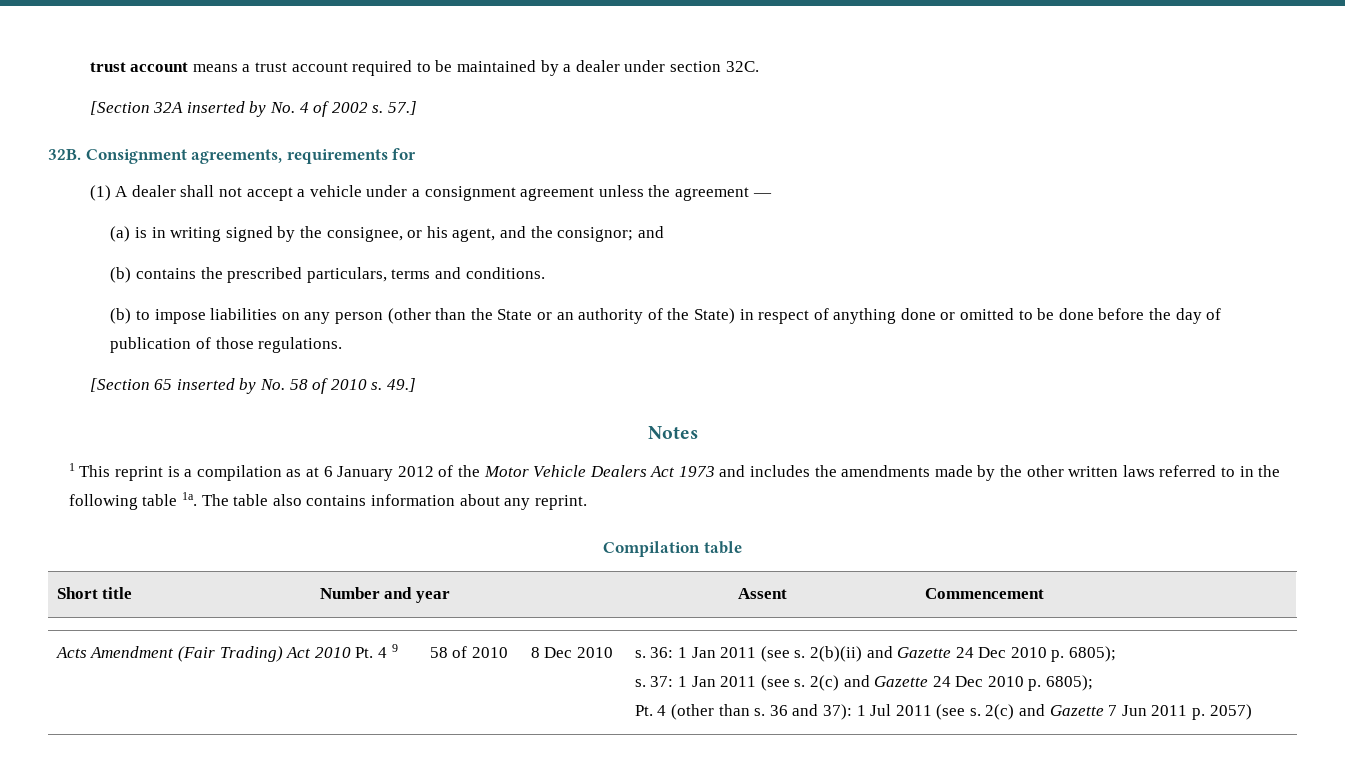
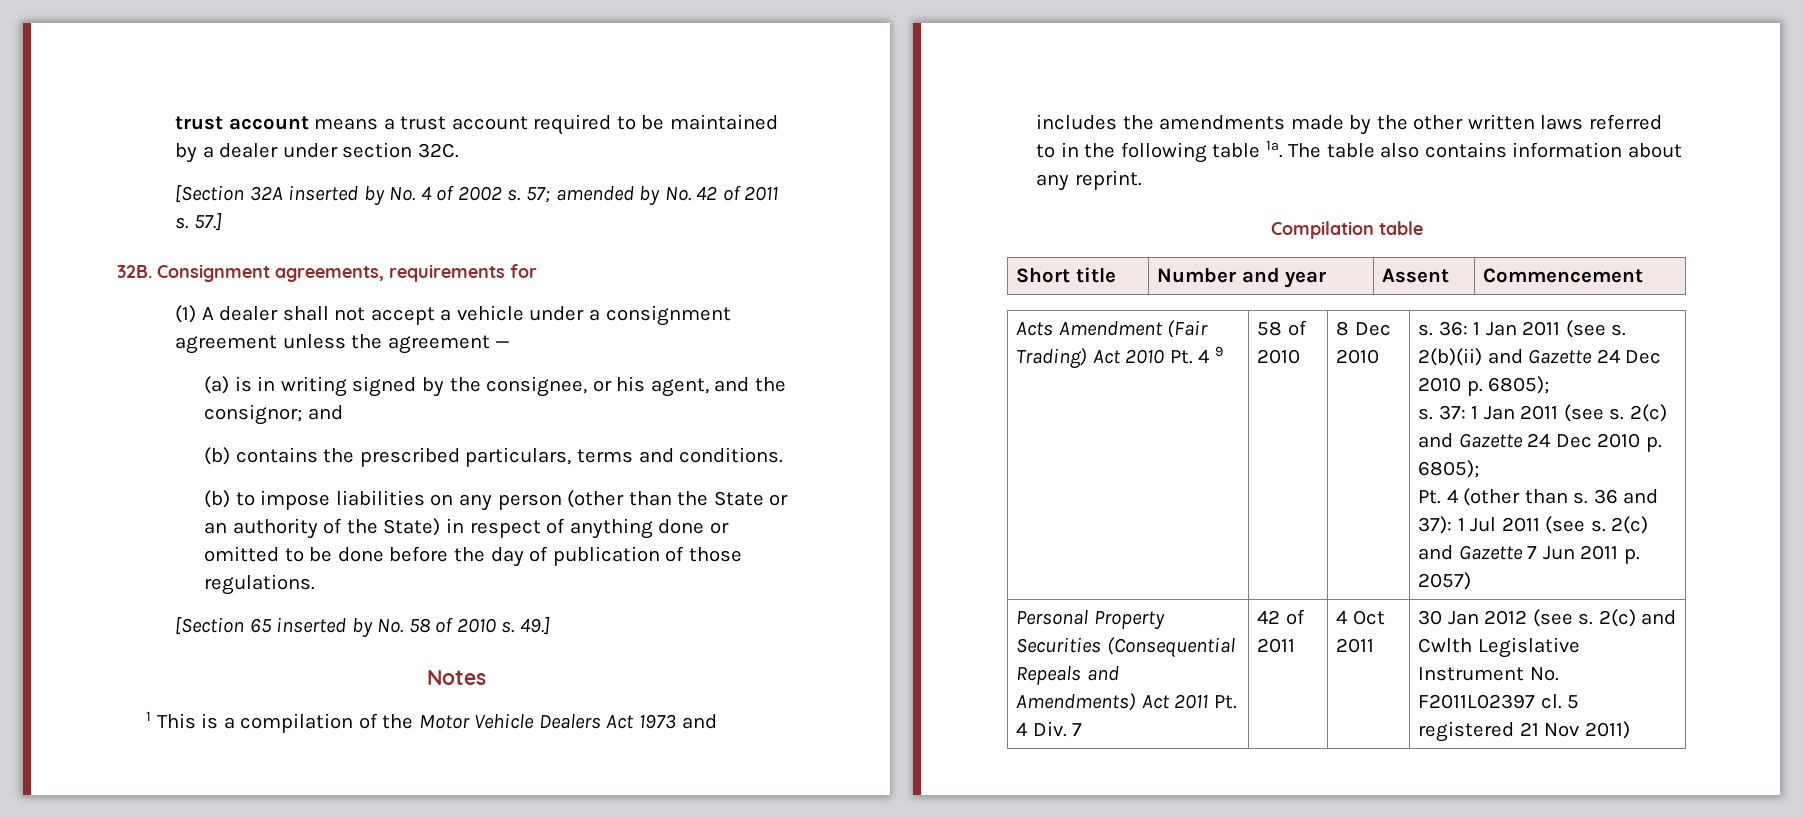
(384, 109) none -> [526,185,779,206] [175,217,189,229] 57; amended by No. 42 of 2011 s.
[115,466,164,481] reprint -> (196, 721) none
[286,466,434,481] as at 6 January 2012 -> (354, 723) none
(1252, 712) none -> [1016,610,1165,630] [1016,637,1235,658] [1016,666,1119,685] [1016,693,1237,711] [1016,721,1083,737] [1257,609,1305,625] [1257,638,1296,653] [1336,610,1385,625] [1336,638,1375,653] [1418,609,1677,627] [1418,637,1580,658] [1418,667,1559,681] [1418,694,1580,709] [1418,721,1630,742] // Personal Property Securities (Consequential Repeals and Amendments) Act 2011 Pt. 4 Div. 7 | 42 of 2011 | 4 Oct 2011 | 30 Jan 2012 (see s. 2(c) and Cwlth Legislative Instrument No. F2011L02397 cl. 5 registered 21 Nov 2011)

